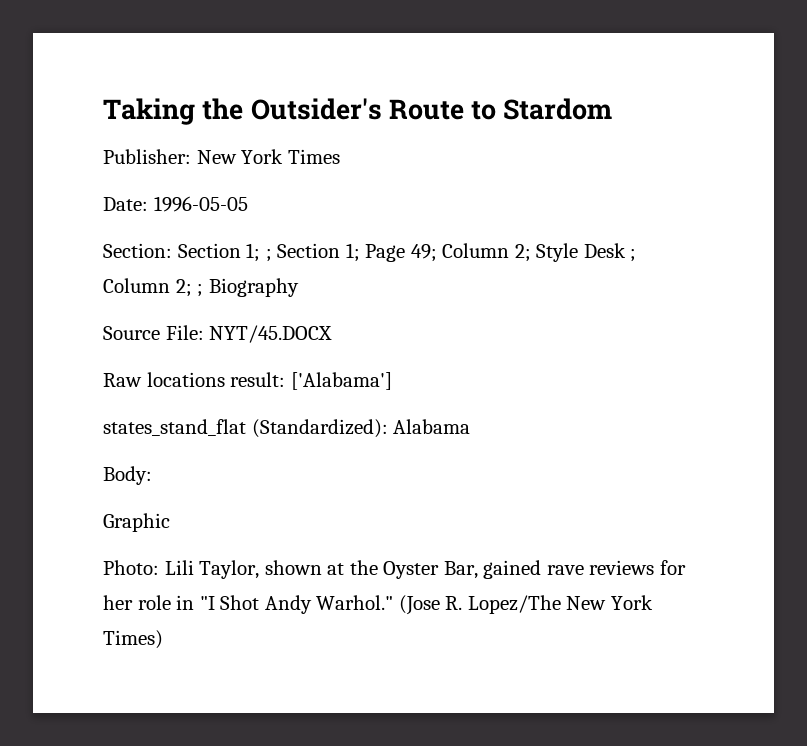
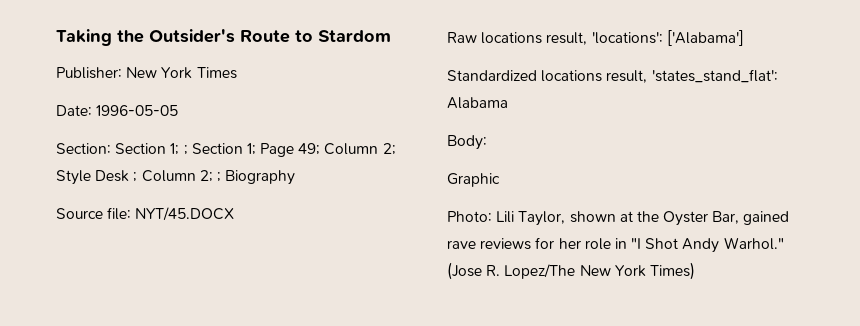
[165,325,204,340] File: -> [107,207,132,220] file:
[230,372,286,387] result: -> [546,32,663,45] result, 'locations':
[103,419,388,438] states_stand_flat (Standardized): -> [447,69,778,83] Standardized locations result, 'states_stand_flat':

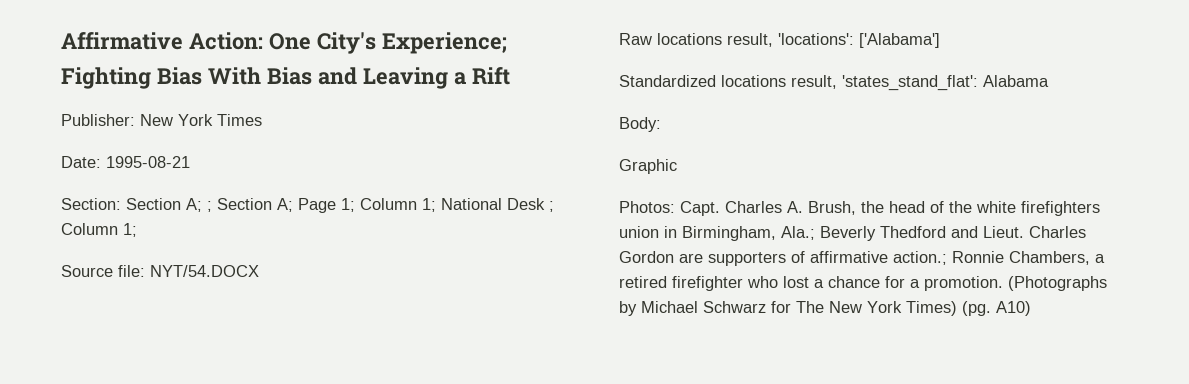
[56,29,391,46] Taking the Outsider's Route to Stardom -> [61,32,507,54] [61,67,510,89] Affirmative Action: One City's Experience; // Fighting Bias With Bias and Leaving a Rift
[96,105,179,116] 1996-05-05 -> [106,156,190,168] 1995-08-21
[170,143,180,155] 1; -> [186,198,202,212] A;
[246,143,396,157] [56,170,296,185] 1; Page 49; Column 2; Style Desk ; Column 2; ; Biography -> [277,198,554,213] [61,223,137,237] A; Page 1; Column 1; National Desk ; Column 1;
[135,207,235,221] NYT/45.DOCX -> [150,265,259,277] NYT/54.DOCX
[447,211,790,226] [447,237,784,253] [447,262,576,280] Photo: Lili Taylor, shown at the Oyster Bar, gained rave reviews for her role in "I Shot Andy Warhol." (Jose R. Lopez/The -> [619,201,1100,216] [619,226,1086,241] [619,251,1105,266] [619,276,1107,291] [619,301,824,316] Photos: Capt. Charles A. Brush, the head of the white firefighters union in Birmingham, Ala.; Beverly Thedford and Lieut. Charles Gordon are supporters of affirmative action.; Ronnie Chambers, a retired firefighter who lost a chance for a promotion. (Photographs by Michael Schwarz for The
(695, 271) none -> [962,301,1031,316] (pg. A10)

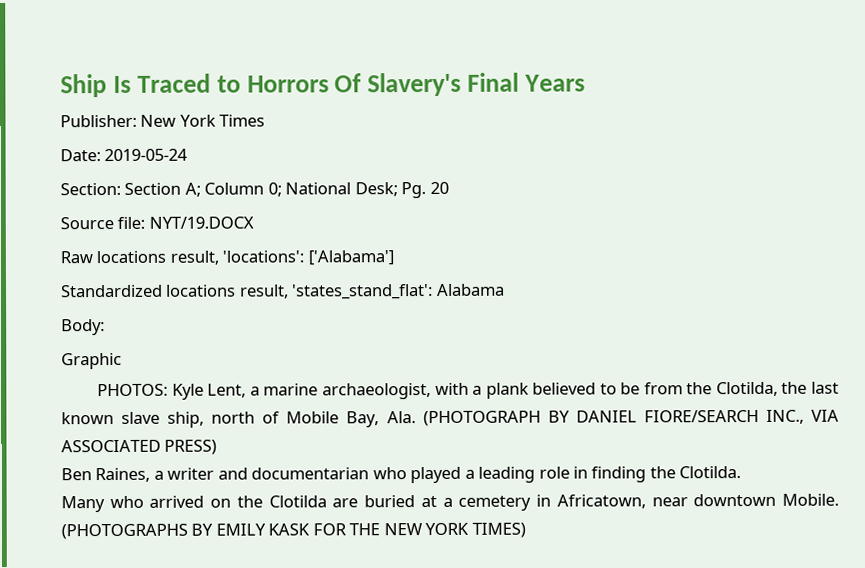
[61,32,507,54] [61,67,510,89] Affirmative Action: One City's Experience; // Fighting Bias With Bias and Leaving a Rift -> [60,72,586,98] Ship Is Traced to Horrors Of Slavery's Final Years
[106,156,190,168] 1995-08-21 -> [104,148,189,162] 2019-05-24
[207,198,554,213] [61,223,137,237] ; Section A; Page 1; Column 1; National Desk ; Column 1; -> [204,181,449,199] Column 0; National Desk; Pg. 20
[150,265,259,277] NYT/54.DOCX -> [148,216,254,229] NYT/19.DOCX
[619,201,1100,216] [619,226,1086,241] [619,251,1105,266] [619,276,1107,291] [619,301,1031,316] Photos: Capt. Charles A. Brush, the head of the white firefighters union in Birmingham, Ala.; Beverly Thedford and Lieut. Charles Gordon are supporters of affirmative action.; Ronnie Chambers, a retired firefighter who lost a chance for a promotion. (Photographs by Michael Schwarz for The New York Times) (pg. A10) -> [97,381,840,400] [61,409,840,428] [61,439,218,455] [61,466,742,484] [61,493,840,513] [61,522,526,540] PHOTOS: Kyle Lent, a marine archaeologist, with a plank believed to be from the Clotilda, the last known slave ship, north of Mobile Bay, Ala. (PHOTOGRAPH BY DANIEL FIORE/SEARCH INC., VIA ASSOCIATED PRESS) // Ben Raines, a writer and documentarian who played a leading role in finding the Clotilda. // Many who arrived on the Clotilda are buried at a cemetery in Africatown, near downtown Mobile. (PHOTOGRAPHS BY EMILY KASK FOR THE NEW YORK TIMES)

